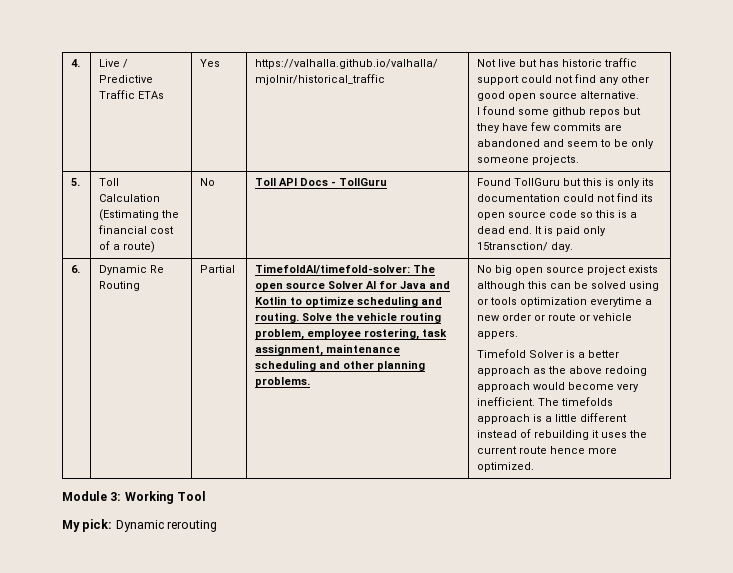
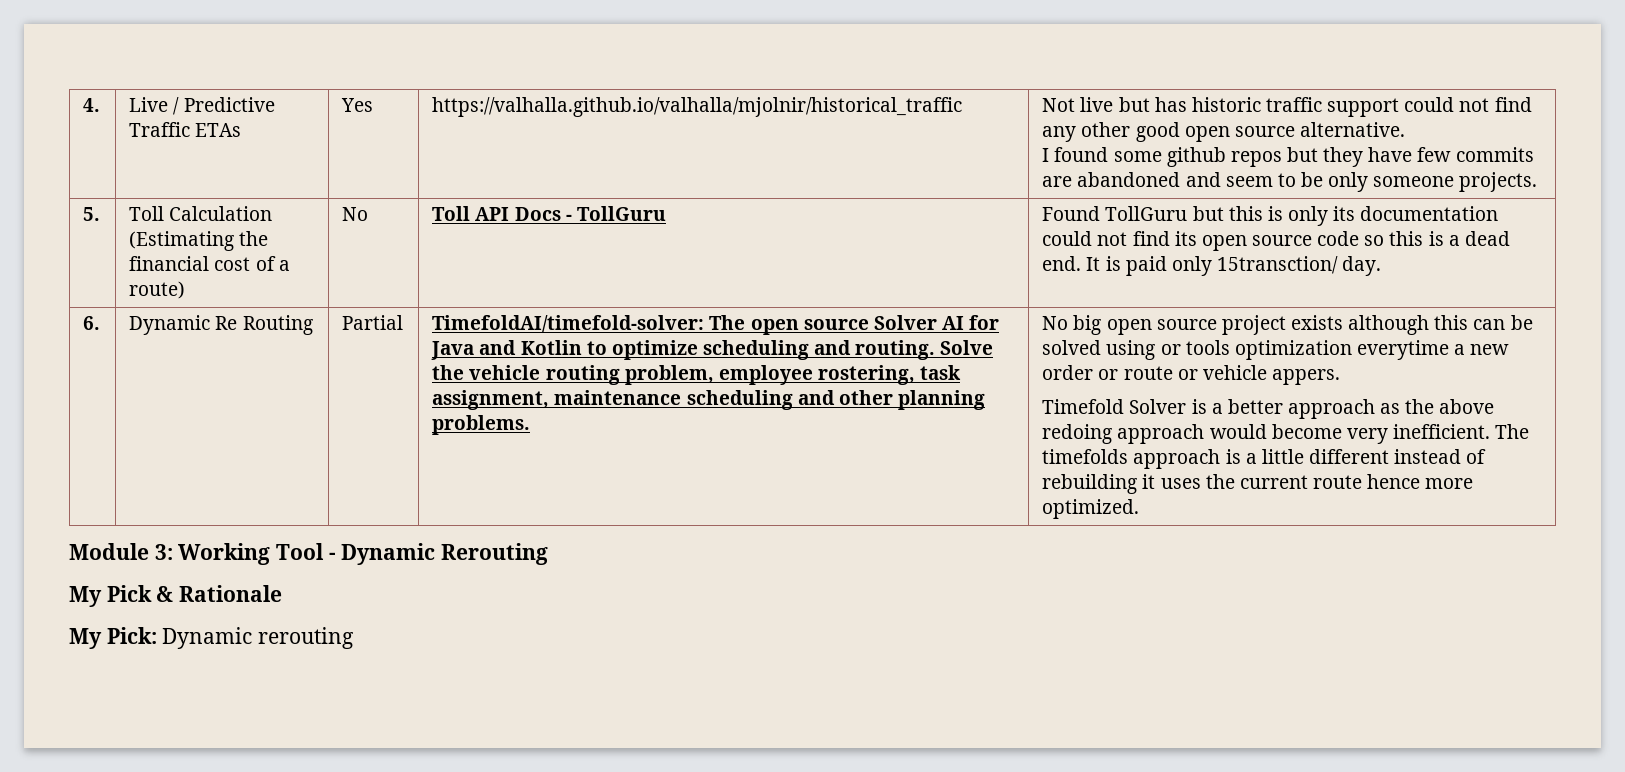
[62,519,113,532] // My pick: -> [328,543,549,565] [69,585,283,607] [69,627,157,649] - Dynamic Rerouting // My Pick & Rationale // My Pick:

